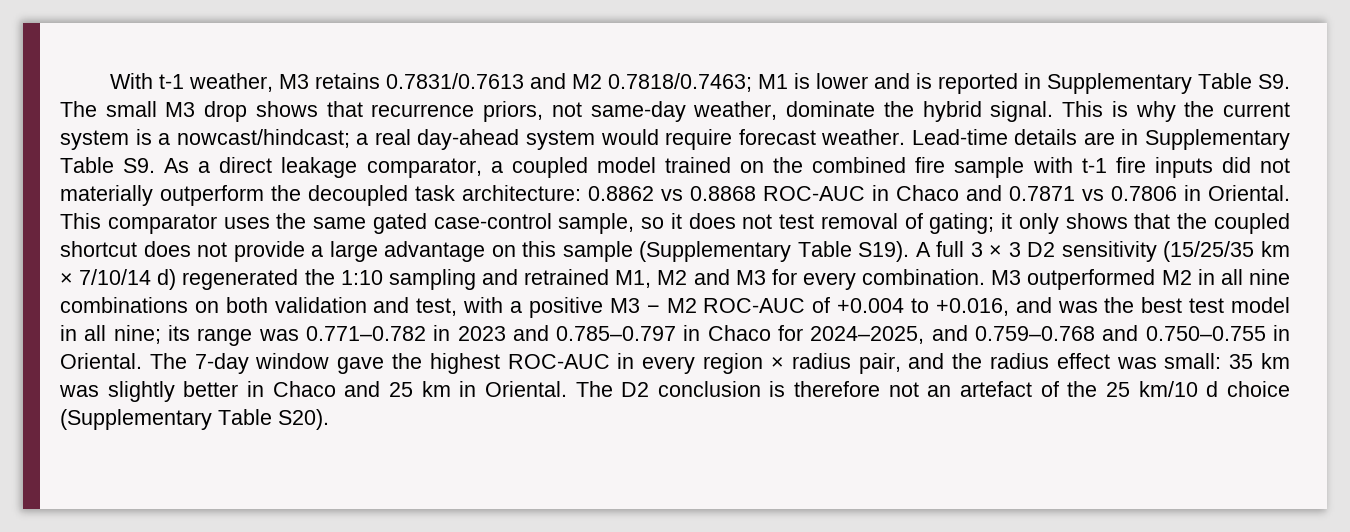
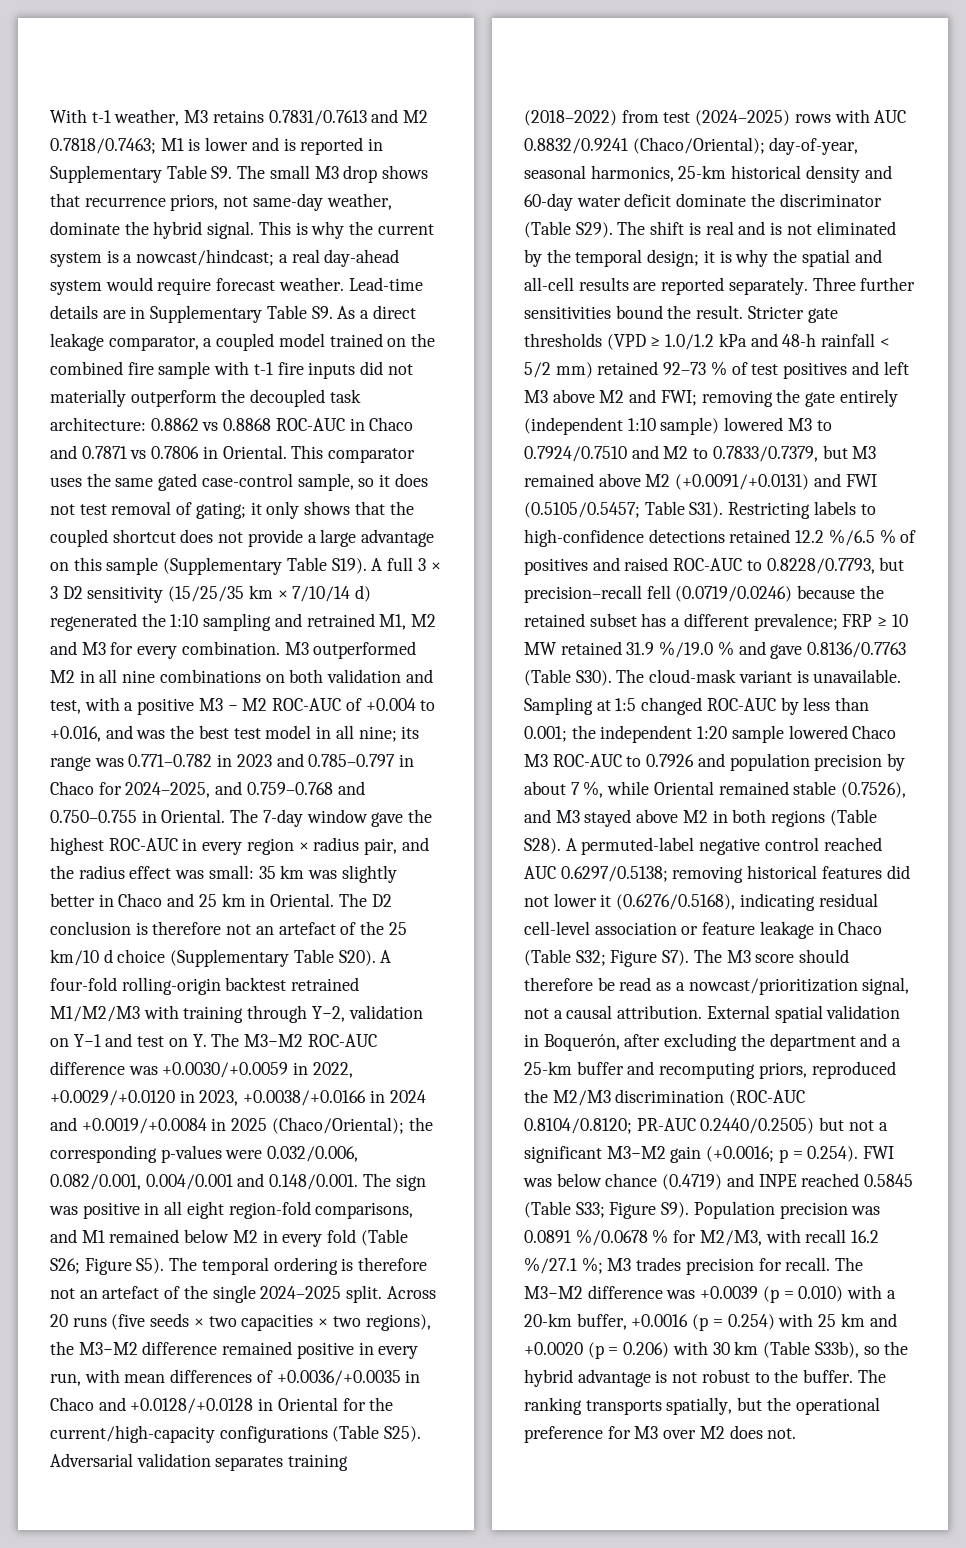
(329, 419) none -> [380,950,392,963] [50,977,360,995] [50,1005,423,1023] [50,1033,377,1047] [50,1061,353,1078] [50,1090,426,1106] [50,1117,433,1134] [50,1145,359,1163] [50,1173,426,1191] [49,1201,414,1219] [50,1229,408,1247] [50,1257,428,1275] [50,1285,436,1303] [50,1313,431,1331] [50,1341,419,1359] [50,1369,421,1386] [50,1397,394,1414] [50,1425,422,1443] [50,1453,349,1471] [524,109,907,126] [524,137,859,155] [524,165,892,183] [524,193,882,211] [524,221,896,238] [524,249,882,267] [524,277,916,295] [524,305,838,323] [524,333,890,350] [524,361,909,379] [524,389,898,407] [524,417,832,435] [524,445,877,462] [524,473,877,490] [524,501,876,519] [524,529,917,547] [524,557,905,575] [524,585,884,603] [524,613,908,631] [524,641,907,659] [524,669,902,686] [524,697,870,715] [524,725,897,743] [524,753,906,771] [524,781,907,798] [524,809,877,827] [524,837,882,855] [524,865,910,883] [524,893,878,911] [524,921,883,939] [524,949,850,967] [524,977,910,995] [524,1005,901,1023] [524,1033,902,1051] [524,1061,896,1079] [524,1089,806,1106] [524,1117,888,1134] [524,1146,895,1163] [523,1173,914,1190] [524,1201,881,1219] [524,1229,880,1246] [524,1257,864,1275] [524,1285,896,1303] [524,1313,897,1331] [524,1341,909,1359] [524,1369,886,1387] [524,1397,880,1415] [524,1425,797,1443] A four-fold rolling-origin backtest retrained M1/M2/M3 with training through Y−2, validation on Y−1 and test on Y. The M3−M2 ROC-AUC difference was +0.0030/+0.0059 in 2022, +0.0029/+0.0120 in 2023, +0.0038/+0.0166 in 2024 and +0.0019/+0.0084 in 2025 (Chaco/Oriental); the corresponding p-values were 0.032/0.006, 0.082/0.001, 0.004/0.001 and 0.148/0.001. The sign was positive in all eight region-fold comparisons, and M1 remained below M2 in every fold (Table S26; Figure S5). The temporal ordering is therefore not an artefact of the single 2024–2025 split. Across 20 runs (five seeds × two capacities × two regions), the M3−M2 difference remained positive in every run, with mean differences of +0.0036/+0.0035 in Chaco and +0.0128/+0.0128 in Oriental for the current/high-capacity configurations (Table S25). Adversarial validation separates training (2018–2022) from test (2024–2025) rows with AUC 0.8832/0.9241 (Chaco/Oriental); day-of-year, seasonal harmonics, 25-km historical density and 60-day water deficit dominate the discriminator (Table S29). The shift is real and is not eliminated by the temporal design; it is why the spatial and all-cell results are reported separately. Three further sensitivities bound the result. Stricter gate thresholds (VPD ≥ 1.0/1.2 kPa and 48-h rainfall < 5/2 mm) retained 92–73 % of test positives and left M3 above M2 and FWI; removing the gate entirely (independent 1:10 sample) lowered M3 to 0.7924/0.7510 and M2 to 0.7833/0.7379, but M3 remained above M2 (+0.0091/+0.0131) and FWI (0.5105/0.5457; Table S31). Restricting labels to high-confidence detections retained 12.2 %/6.5 % of positives and raised ROC-AUC to 0.8228/0.7793, but precision–recall fell (0.0719/0.0246) because the retained subset has a different prevalence; FRP ≥ 10 MW retained 31.9 %/19.0 % and gave 0.8136/0.7763 (Table S30). The cloud-mask variant is unavailable. Sampling at 1:5 changed ROC-AUC by less than 0.001; the independent 1:20 sample lowered Chaco M3 ROC-AUC to 0.7926 and population precision by about 7 %, while Oriental remained stable (0.7526), and M3 stayed above M2 in both regions (Table S28). A permuted-label negative control reached AUC 0.6297/0.5138; removing historical features did not lower it (0.6276/0.5168), indicating residual cell-level association or feature leakage in Chaco (Table S32; Figure S7). The M3 score should therefore be read as a nowcast/prioritization signal, not a causal attribution. External spatial validation in Boquerón, after excluding the department and a 25-km buffer and recomputing priors, reproduced the M2/M3 discrimination (ROC-AUC 0.8104/0.8120; PR-AUC 0.2440/0.2505) but not a significant M3−M2 gain (+0.0016; p = 0.254). FWI was below chance (0.4719) and INPE reached 0.5845 (Table S33; Figure S9). Population precision was 0.0891 %/0.0678 % for M2/M3, with recall 16.2 %/27.1 %; M3 trades precision for recall. The M3−M2 difference was +0.0039 (p = 0.010) with a 20-km buffer, +0.0016 (p = 0.254) with 25 km and +0.0020 (p = 0.206) with 30 km (Table S33b), so the hybrid advantage is not robust to the buffer. The ranking transports spatially, but the operational preference for M3 over M2 does not.

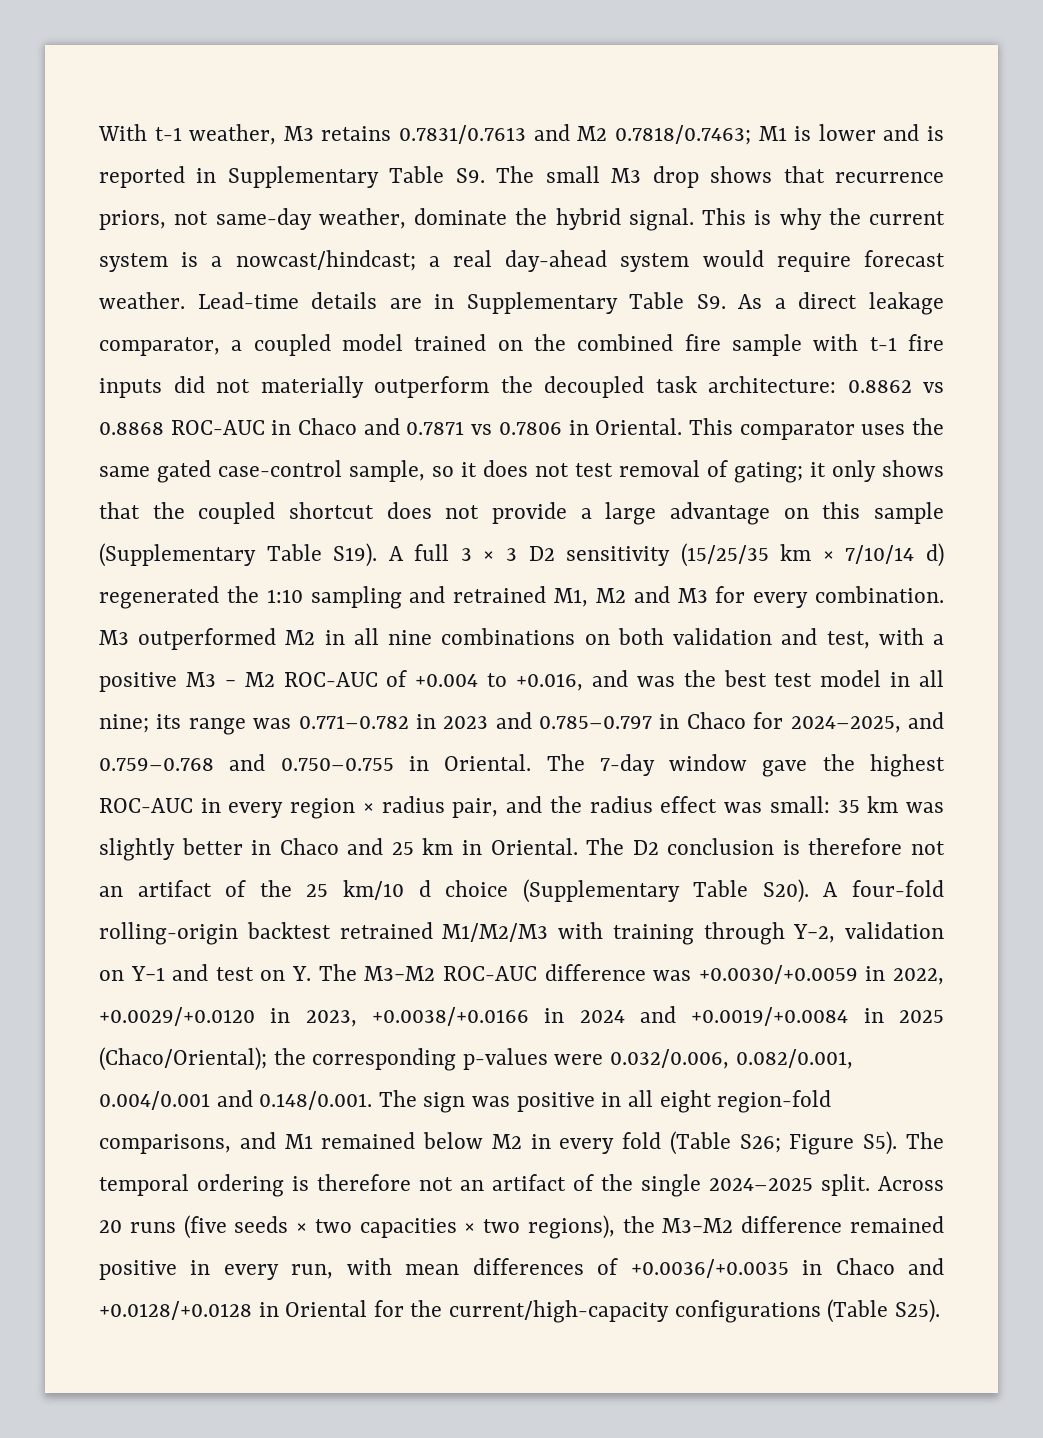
[278,922,336,935] artefact -> [137,880,212,897] artifact
[102,1286,160,1299] artefact -> [492,1174,566,1191] artifact
[50,1453,349,1471] [524,109,907,126] [524,137,859,155] [524,165,892,183] [524,193,882,211] [524,221,896,238] [524,249,882,267] [524,277,916,295] [524,305,838,323] [524,333,890,350] [524,361,909,379] [524,389,898,407] [524,417,832,435] [524,445,877,462] [524,473,877,490] [524,501,876,519] [524,529,917,547] [524,557,905,575] [524,585,884,603] [524,613,908,631] [524,641,907,659] [524,669,902,686] [524,697,870,715] [524,725,897,743] [524,753,906,771] [524,781,907,798] [524,809,877,827] [524,837,882,855] [524,865,910,883] [524,893,878,911] [524,921,883,939] [524,949,850,967] [524,977,910,995] [524,1005,901,1023] [524,1033,902,1051] [524,1061,896,1079] [524,1089,806,1106] [524,1117,888,1134] [524,1146,895,1163] [523,1173,914,1190] [524,1201,881,1219] [524,1229,880,1246] [524,1257,864,1275] [524,1285,896,1303] [524,1313,897,1331] [524,1341,909,1359] [524,1369,886,1387] [524,1397,880,1415] [524,1425,797,1443] Adversarial validation separates training (2018–2022) from test (2024–2025) rows with AUC 0.8832/0.9241 (Chaco/Oriental); day-of-year, seasonal harmonics, 25-km historical density and 60-day water deficit dominate the discriminator (Table S29). The shift is real and is not eliminated by the temporal design; it is why the spatial and all-cell results are reported separately. Three further sensitivities bound the result. Stricter gate thresholds (VPD ≥ 1.0/1.2 kPa and 48-h rainfall < 5/2 mm) retained 92–73 % of test positives and left M3 above M2 and FWI; removing the gate entirely (independent 1:10 sample) lowered M3 to 0.7924/0.7510 and M2 to 0.7833/0.7379, but M3 remained above M2 (+0.0091/+0.0131) and FWI (0.5105/0.5457; Table S31). Restricting labels to high-confidence detections retained 12.2 %/6.5 % of positives and raised ROC-AUC to 0.8228/0.7793, but precision–recall fell (0.0719/0.0246) because the retained subset has a different prevalence; FRP ≥ 10 MW retained 31.9 %/19.0 % and gave 0.8136/0.7763 (Table S30). The cloud-mask variant is unavailable. Sampling at 1:5 changed ROC-AUC by less than 0.001; the independent 1:20 sample lowered Chaco M3 ROC-AUC to 0.7926 and population precision by about 7 %, while Oriental remained stable (0.7526), and M3 stayed above M2 in both regions (Table S28). A permuted-label negative control reached AUC 0.6297/0.5138; removing historical features did not lower it (0.6276/0.5168), indicating residual cell-level association or feature leakage in Chaco (Table S32; Figure S7). The M3 score should therefore be read as a nowcast/prioritization signal, not a causal attribution. External spatial validation in Boquerón, after excluding the department and a 25-km buffer and recomputing priors, reproduced the M2/M3 discrimination (ROC-AUC 0.8104/0.8120; PR-AUC 0.2440/0.2505) but not a significant M3−M2 gain (+0.0016; p = 0.254). FWI was below chance (0.4719) and INPE reached 0.5845 (Table S33; Figure S9). Population precision was 0.0891 %/0.0678 % for M2/M3, with recall 16.2 %/27.1 %; M3 trades precision for recall. The M3−M2 difference was +0.0039 (p = 0.010) with a 20-km buffer, +0.0016 (p = 0.254) with 25 km and +0.0020 (p = 0.206) with 30 km (Table S33b), so the hybrid advantage is not robust to the buffer. The ranking transports spatially, but the operational preference for M3 over M2 does not. -> (940, 1311) none

